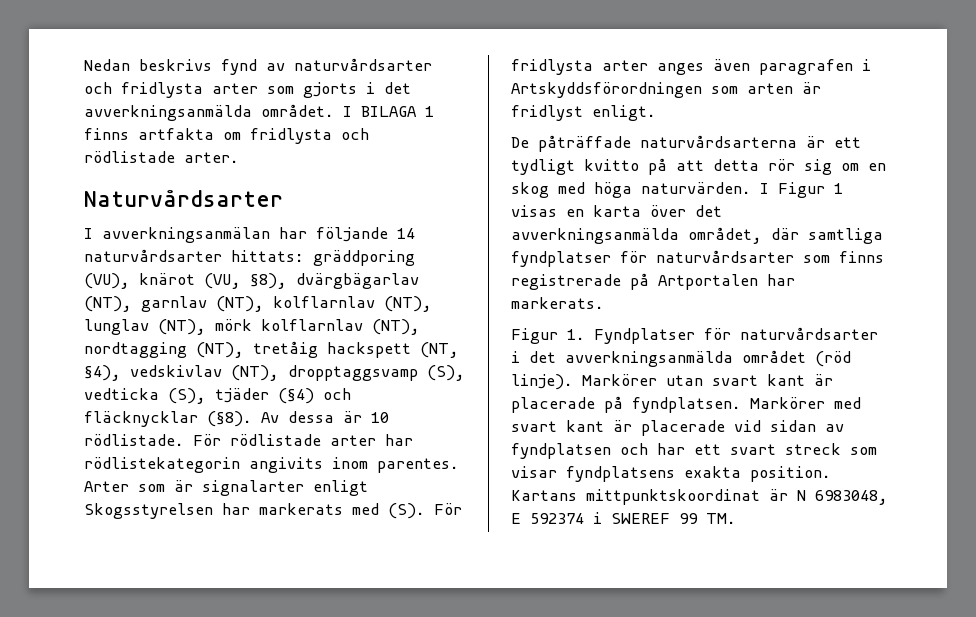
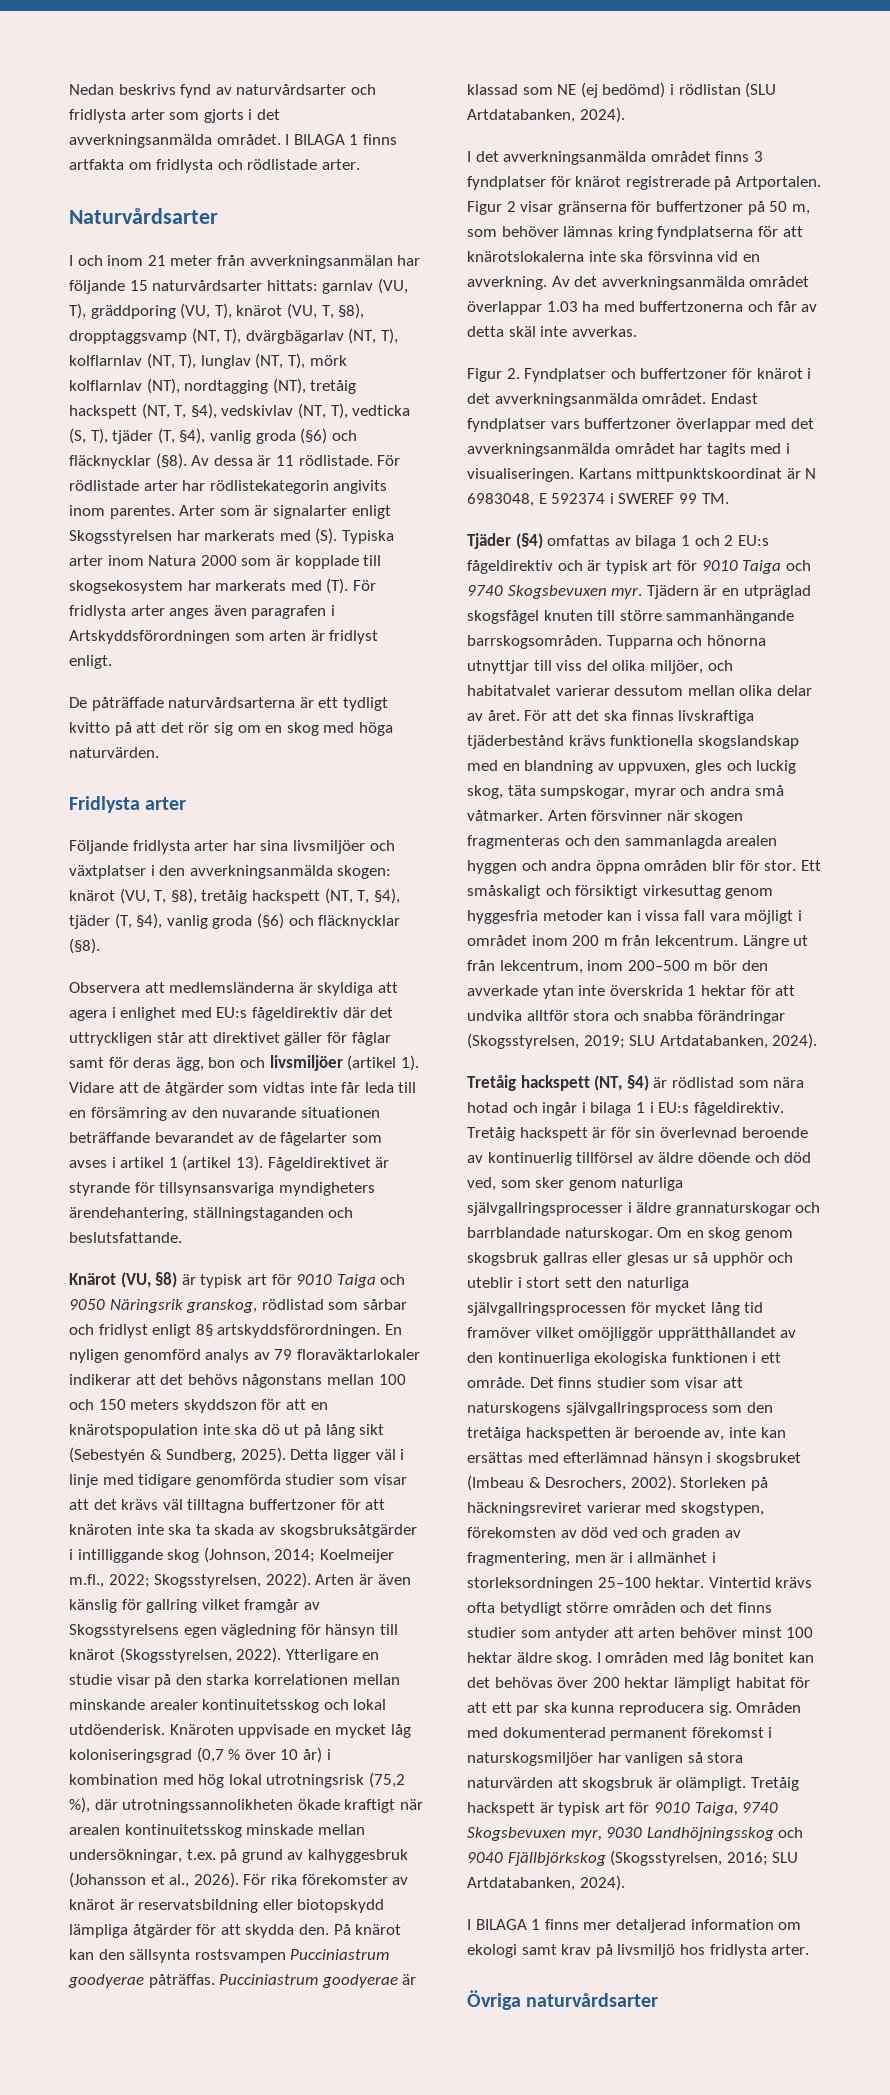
(93, 233) none -> [77,255,245,266] och inom 21 meter från
[397,228,415,239] 14 -> [129,280,148,291] 15
[313,250,415,266] [84,273,419,289] [84,296,432,312] [84,319,206,335] gräddporing (VU), knärot (VU, §8), dvärgbägarlav (NT), garnlav (NT), kolflarnlav (NT), lunglav (NT), -> [322,278,408,294] [69,303,365,319] [69,328,398,344] [69,353,305,369] garnlav (VU, T), gräddporing (VU, T), knärot (VU, T, §8), dropptaggsvamp (NT, T), dvärgbägarlav (NT, T), kolflarnlav (NT, T), lunglav (NT, T),
(459, 350) none -> [174,405,187,419] T,
[231,365,465,381] [84,388,314,404] (NT), dropptaggsvamp (S), vedticka (S), tjäder (§4) -> [297,403,411,419] [69,428,328,444] (NT, T), vedticka (S, T), tjäder (T, §4), vanlig groda (§6)
[371,412,389,423] 10 -> [275,455,294,466] 11
(425, 511) none -> [341,530,394,544] [69,555,382,569] [69,578,349,594] Typiska arter inom Natura 2000 som är kopplade till skogsekosystem har markerats med (T).
[713,159,759,171] detta -> [160,722,184,733] det
[760,182,843,198] [511,205,722,217] [511,227,883,244] [511,250,884,267] [511,273,795,290] [511,297,604,309] [511,327,878,344] [511,350,851,367] [511,374,833,390] [511,396,861,413] [511,420,844,436] [511,443,877,459] [511,466,831,482] I Figur 1 visas en karta över det avverkningsanmälda området, där samtliga fyndplatser för naturvårdsarter som finns registrerade på Artportalen har markerats. // Figur 1. Fyndplatser för naturvårdsarter i det avverkningsanmälda området (röd linje). Markörer utan svart kant är placerade på fyndplatsen. Markörer med svart kant är placerade vid sidan av fyndplatsen och har ett svart streck som visar fyndplatsens exakta position. -> [69,796,187,813] [69,840,395,854] [69,865,392,879] [69,888,400,904] [69,913,401,929] [69,938,100,954] [69,982,398,996] [69,1007,394,1021] [69,1032,391,1046] [69,1055,419,1071] [69,1082,417,1096] [69,1107,380,1121] [69,1132,382,1146] [69,1155,390,1171] [69,1182,375,1196] [69,1207,354,1221] [69,1232,182,1243] [69,1272,406,1288] [69,1299,407,1313] [69,1324,402,1338] [69,1349,420,1363] [69,1374,406,1388] [69,1399,328,1413] [69,1424,385,1438] [69,1447,405,1463] [69,1474,407,1488] [69,1499,386,1513] [69,1524,417,1538] [69,1547,394,1563] [69,1572,411,1588] [69,1599,320,1613] [69,1624,398,1638] [69,1647,380,1663] [69,1674,400,1688] [69,1699,387,1713] [69,1724,411,1738] [69,1747,331,1763] [69,1772,405,1788] [69,1797,423,1813] [69,1824,365,1838] [69,1849,408,1863] [69,1872,409,1888] [69,1899,385,1913] [69,1924,402,1938] [69,1949,390,1963] [68,1974,417,1988] [467,82,777,98] [467,107,625,123] [467,151,763,165] [467,176,821,190] [467,201,810,215] [467,226,803,240] [467,251,760,262] [467,276,810,290] [467,301,818,315] [467,326,637,337] [467,368,812,382] [467,393,758,407] [467,418,814,432] [467,443,790,457] [467,468,574,482] // Fridlysta arter // Följande fridlysta arter har sina livsmiljöer och växtplatser i den avverkningsanmälda skogen: knärot (VU, T, §8), tretåig hackspett (NT, T, §4), tjäder (T, §4), vanlig groda (§6) och fläcknycklar (§8). // Observera att medlemsländerna är skyldiga att agera i enlighet med EU:s fågeldirektiv där det uttryckligen står att direktivet gäller för fåglar samt för deras ägg, bon och livsmiljöer (artikel 1). Vidare att de åtgärder som vidtas inte får leda till en försämring av den nuvarande situationen beträffande bevarandet av de fågelarter som avses i artikel 1 (artikel 13). Fågeldirektivet är styrande för tillsynsansvariga myndigheters ärendehantering, ställningstaganden och beslutsfattande. // Knärot (VU, §8) är typisk art för 9010 Taiga och 9050 Näringsrik granskog, rödlistad som sårbar och fridlyst enligt 8§ artskyddsförordningen. En nyligen genomförd analys av 79 floraväktarlokaler indikerar att det behövs någonstans mellan 100 och 150 meters skyddszon för att en knärotspopulation inte ska dö ut på lång sikt (Sebestyén & Sundberg, 2025). Detta ligger väl i linje med tidigare genomförda studier som visar att det krävs väl tilltagna buffertzoner för att knäroten inte ska ta skada av skogsbruksåtgärder i intilliggande skog (Johnson, 2014; Koelmeijer m.fl., 2022; Skogsstyrelsen, 2022). Arten är även känslig för gallring vilket framgår av Skogsstyrelsens egen vägledning för hänsyn till knärot (Skogsstyrelsen, 2022). Ytterligare en studie visar på den starka korrelationen mellan minskande arealer kontinuitetsskog och lokal utdöenderisk. Knäroten uppvisade en mycket låg koloniseringsgrad (0,7 % över 10 år) i kombination med hög lokal utrotningsrisk (75,2 %), där utrotningssannolikheten ökade kraftigt när arealen kontinuitetsskog minskade mellan undersökningar, t.ex. på grund av kalhyggesbruk (Johansson et al., 2026). För rika förekomster av knärot är reservatsbildning eller biotopskydd lämpliga åtgärder för att skydda den. På knärot kan den sällsynta rostsvampen Pucciniastrum goodyerae påträffas. Pucciniastrum goodyerae är klassad som NE (ej bedömd) i rödlistan (SLU Artdatabanken, 2024). // I det avverkningsanmälda området finns 3 fyndplatser för knärot registrerade på Artportalen. Figur 2 visar gränserna för buffertzoner på 50 m, som behöver lämnas kring fyndplatserna för att knärotslokalerna inte ska försvinna vid en avverkning. Av det avverkningsanmälda området överlappar 1.03 ha med buffertzonerna och får av detta skäl inte avverkas. // Figur 2. Fyndplatser och buffertzoner för knärot i det avverkningsanmälda området. Endast fyndplatser vars buffertzoner överlappar med det avverkningsanmälda området har tagits med i visualiseringen.
(736, 518) none -> [467,533,769,549] [467,560,811,574] [467,585,811,599] [467,610,795,624] [467,635,766,649] [467,660,733,674] [467,685,812,696] [467,710,755,724] [467,735,799,749] [467,760,797,774] [467,785,784,799] [467,810,744,824] [467,835,778,849] [467,860,821,874] [467,885,774,899] [467,910,802,924] [467,935,809,949] [467,960,768,974] [467,985,796,999] [467,1010,785,1024] [467,1033,818,1049] [467,1075,805,1091] [467,1102,784,1116] [467,1127,808,1141] [467,1152,812,1166] [467,1177,684,1191] [467,1202,821,1216] [467,1227,793,1241] [467,1252,794,1266] [467,1277,689,1291] [467,1302,764,1316] [467,1327,797,1341] [467,1352,781,1366] [467,1377,743,1388] [467,1402,773,1416] [467,1427,786,1441] [467,1452,801,1466] [467,1475,768,1491] [467,1502,764,1516] [467,1527,741,1541] [467,1552,716,1566] [467,1577,813,1591] [467,1602,772,1616] [467,1627,814,1641] [467,1652,814,1666] [467,1677,811,1691] [467,1702,802,1716] [467,1727,773,1741] [467,1752,744,1766] [467,1777,799,1791] [467,1802,779,1816] [467,1827,804,1841] [467,1850,799,1866] [467,1875,625,1891] [467,1919,802,1933] [467,1944,810,1958] [467,1990,659,2010] // Tjäder (§4) omfattas av bilaga 1 och 2 EU:s fågeldirektiv och är typisk art för 9010 Taiga och 9740 Skogsbevuxen myr. Tjädern är en utpräglad skogsfågel knuten till större sammanhängande barrskogsområden. Tupparna och hönorna utnyttjar till viss del olika miljöer, och habitatvalet varierar dessutom mellan olika delar av året. För att det ska finnas livskraftiga tjäderbestånd krävs funktionella skogslandskap med en blandning av uppvuxen, gles och luckig skog, täta sumpskogar, myrar och andra små våtmarker. Arten försvinner när skogen fragmenteras och den sammanlagda arealen hyggen och andra öppna områden blir för stor. Ett småskaligt och försiktigt virkesuttag genom hyggesfria metoder kan i vissa fall vara möjligt i området inom 200 m från lekcentrum. Längre ut från lekcentrum, inom 200–500 m bör den avverkade ytan inte överskrida 1 hektar för att undvika alltför stora och snabba förändringar (Skogsstyrelsen, 2019; SLU Artdatabanken, 2024). // Tretåig hackspett (NT, §4) är rödlistad som nära hotad och ingår i bilaga 1 i EU:s fågeldirektiv. Tretåig hackspett är för sin överlevnad beroende av kontinuerlig tillförsel av äldre döende och död ved, som sker genom naturliga självgallringsprocesser i äldre grannaturskogar och barrblandade naturskogar. Om en skog genom skogsbruk gallras eller glesas ur så upphör och uteblir i stort sett den naturliga självgallringsprocessen för mycket lång tid framöver vilket omöjliggör upprätthållandet av den kontinuerliga ekologiska funktionen i ett område. Det finns studier som visar att naturskogens självgallringsprocess som den tretåiga hackspetten är beroende av, inte kan ersättas med efterlämnad hänsyn i skogsbruket (Imbeau & Desrochers, 2002). Storleken på häckningsreviret varierar med skogstypen, förekomsten av död ved och graden av fragmentering, men är i allmänhet i storleksordningen 25–100 hektar. Vintertid krävs ofta betydligt större områden och det finns studier som antyder att arten behöver minst 100 hektar äldre skog. I områden med låg bonitet kan det behövas över 200 hektar lämpligt habitat för att ett par ska kunna reproducera sig. Områden med dokumenterad permanent förekomst i naturskogsmiljöer har vanligen så stora naturvärden att skogsbruk är olämpligt. Tretåig hackspett är typisk art för 9010 Taiga, 9740 Skogsbevuxen myr, 9030 Landhöjningsskog och 9040 Fjällbjörkskog (Skogsstyrelsen, 2016; SLU Artdatabanken, 2024). // I BILAGA 1 finns mer detaljerad information om ekologi samt krav på livsmiljö hos fridlysta arter. // Övriga naturvårdsarter

